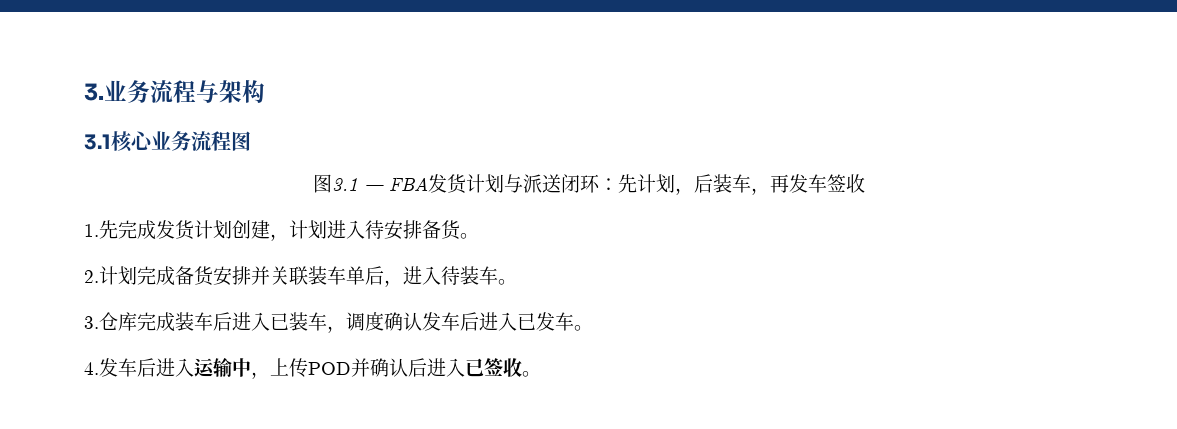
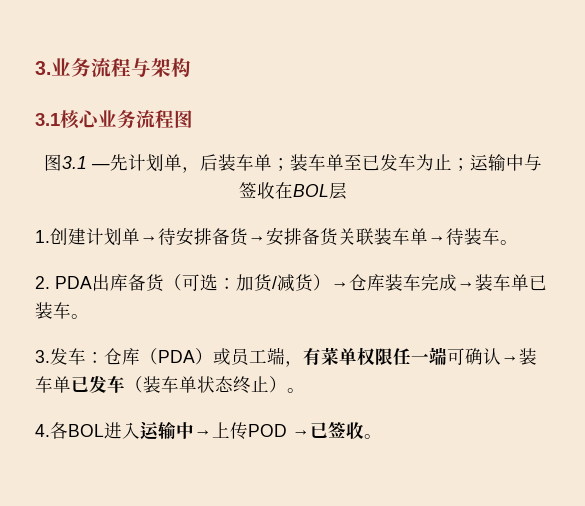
[388,174,865,195] FBA发货计划与派送闭环：先计划，后装车，再发车签收 -> [109,154,542,173] [238,182,347,200] 先计划单，后装车单；装车单至已发车为止；运输中与签收在BOL层
[99,220,479,241] [84,266,270,286] 先完成发货计划创建，计划进入待安排备货。 // 2.计划完成备货安排并 -> [50,227,339,246] 创建计划单→待安排备货→安排备货
[365,266,441,287] 后，进入 -> [428,236,446,243] →
[84,312,574,333] 3.仓库完成装车后进入已装车，调度确认发车后进入已发车 -> [35,273,547,292] [35,302,89,319] [35,347,537,367] [35,375,287,394] 2. PDA出库备货（可选：加货/减货）→仓库装车完成→装车单已装车。 // 3.发车：仓库（PDA）或员工端，有菜单权限任一端可确认→装车单已发车（装车单状态终止）
[99,358,156,377] 发车后 -> [50,422,104,439] 各BOL
[251,372,270,379] ， -> [194,430,212,437] →
[351,358,465,377] 并确认后进入 -> [292,430,310,437] →

